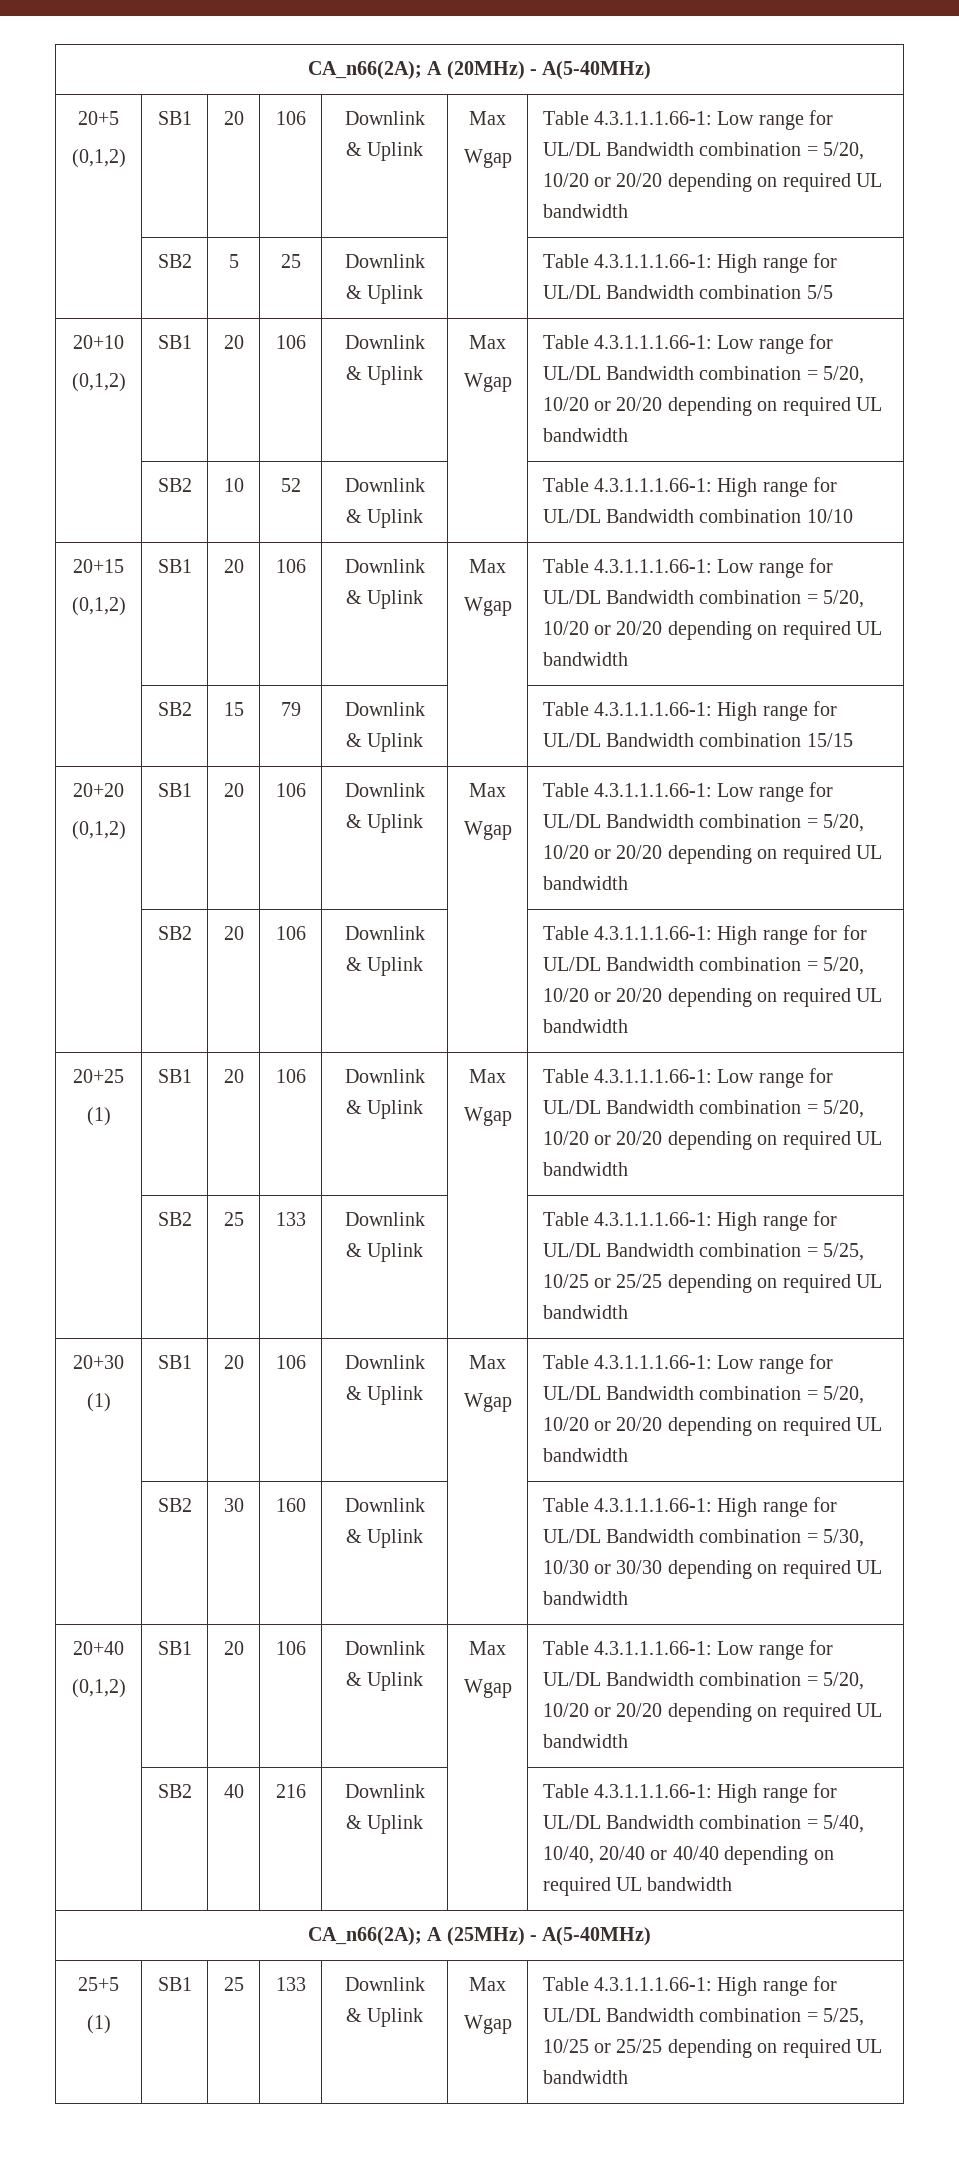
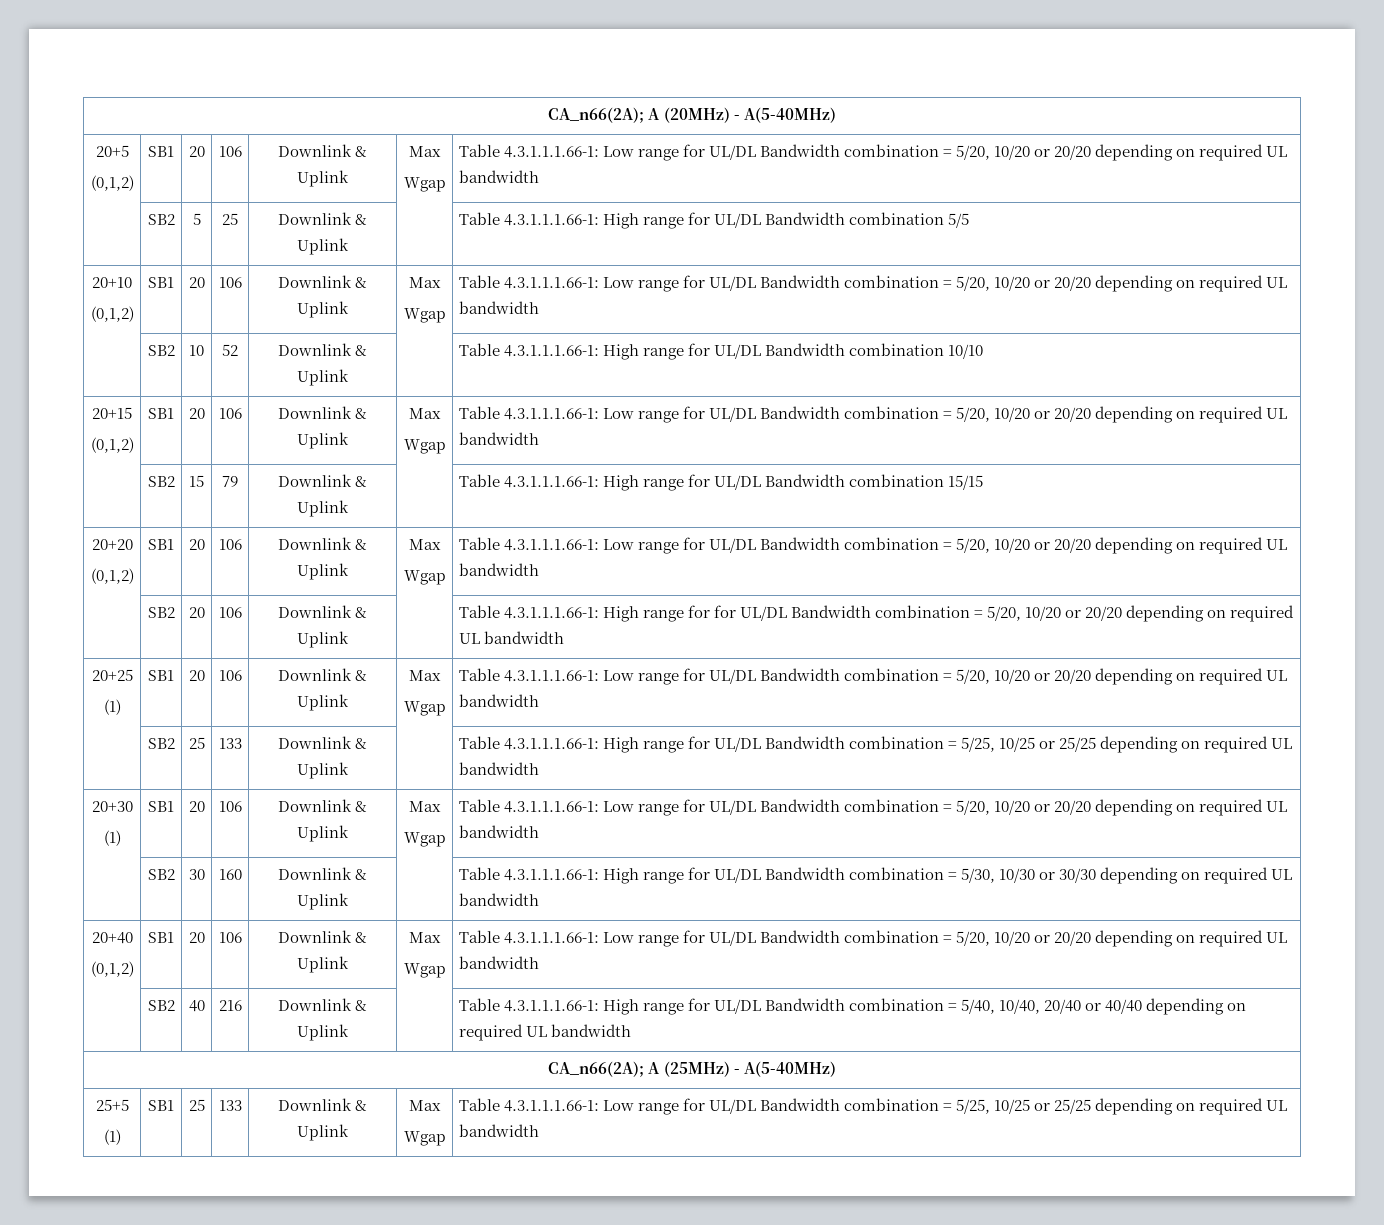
[717,1977,758,1996] High -> [602,1100,634,1111] Low

